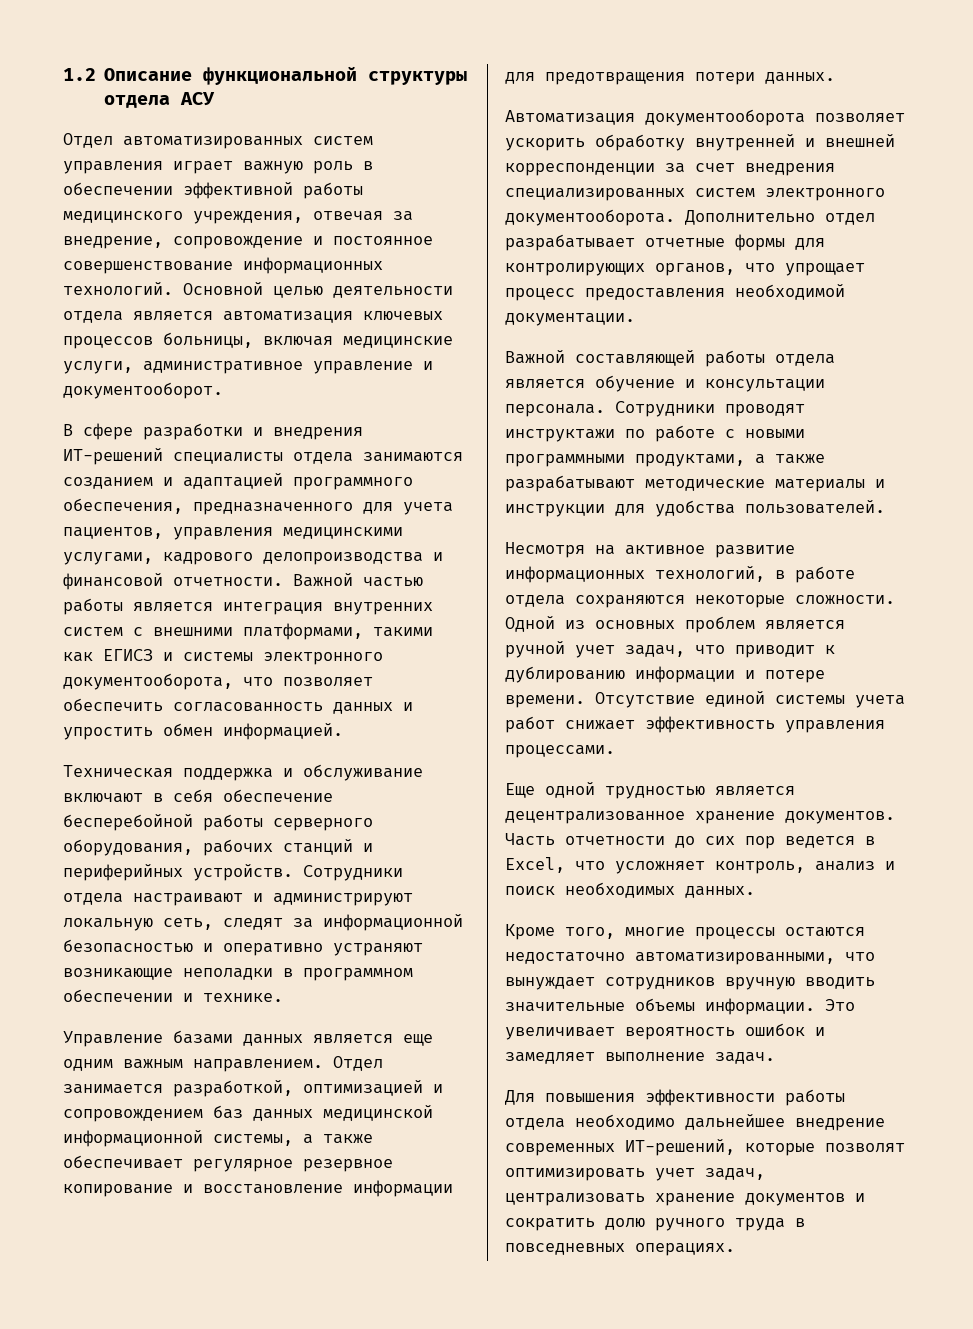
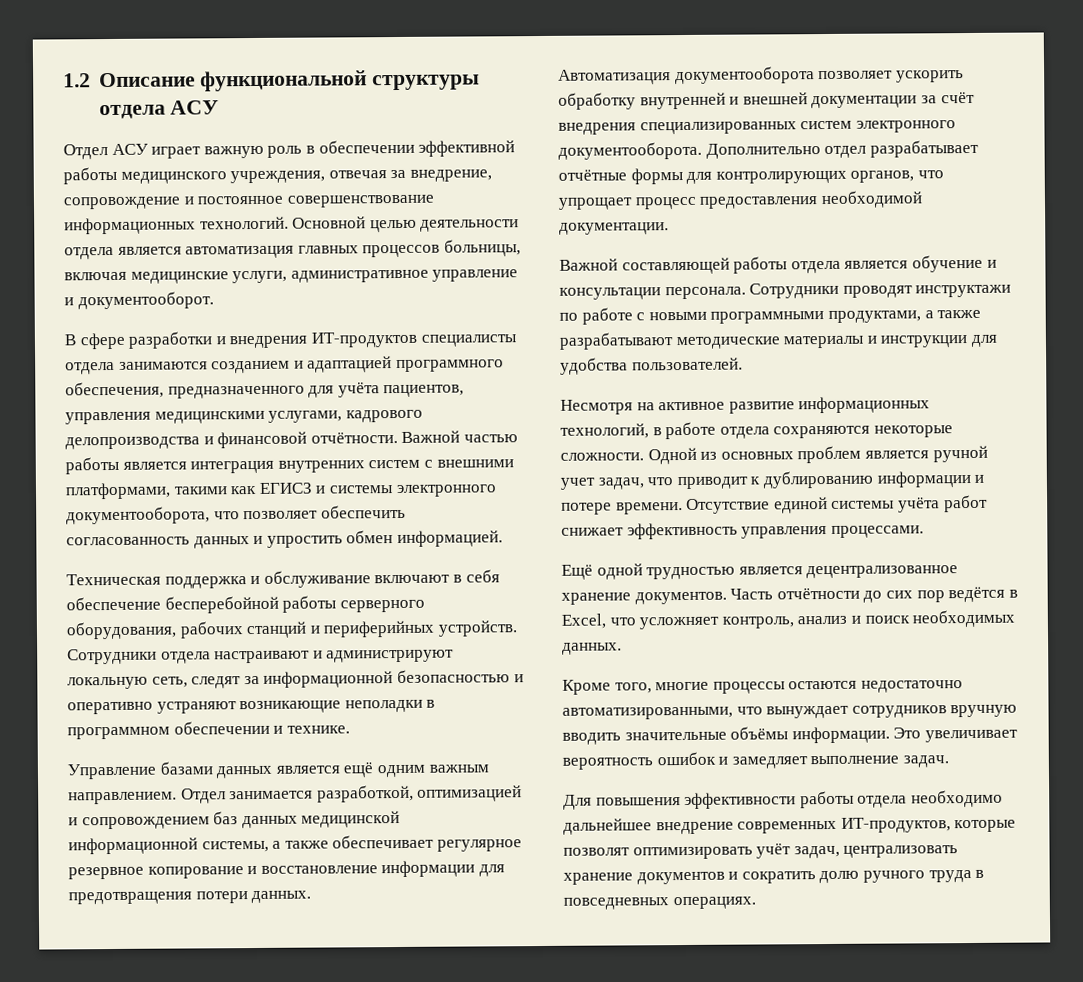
[123,136,373,149] [63,161,163,174] автоматизированных систем управления -> [111,143,149,155] АСУ
[363,311,443,321] ключевых -> [297,245,359,254] главных
[63,448,163,465] ИТ-решений -> [310,331,417,348] ИТ-продуктов
[403,502,453,515] учета -> [337,382,380,398] учёта
[173,577,283,586] отчетности. -> [310,432,398,444] отчётности.
[403,1034,433,1046] еще -> [343,762,374,778] ещё
[505,163,735,176] корреспонденции за счет -> [811,91,975,109] документации за счёт
[645,238,725,247] отчетные -> [558,169,627,181] отчётные
[855,695,905,708] учета -> [897,497,940,513] учёта
[505,783,535,798] Еще -> [561,564,593,580] Ещё
[565,836,665,845] отчетности -> [776,587,860,600] отчётности
[785,836,855,848] ведется -> [948,586,1006,603] ведётся
[635,998,695,1011] объемы -> [730,726,790,740] объёмы
[625,1139,735,1156] ИТ-решений, -> [840,817,951,833] ИТ-продуктов,
[655,1168,695,1181] учет -> [756,843,792,859] учёт

